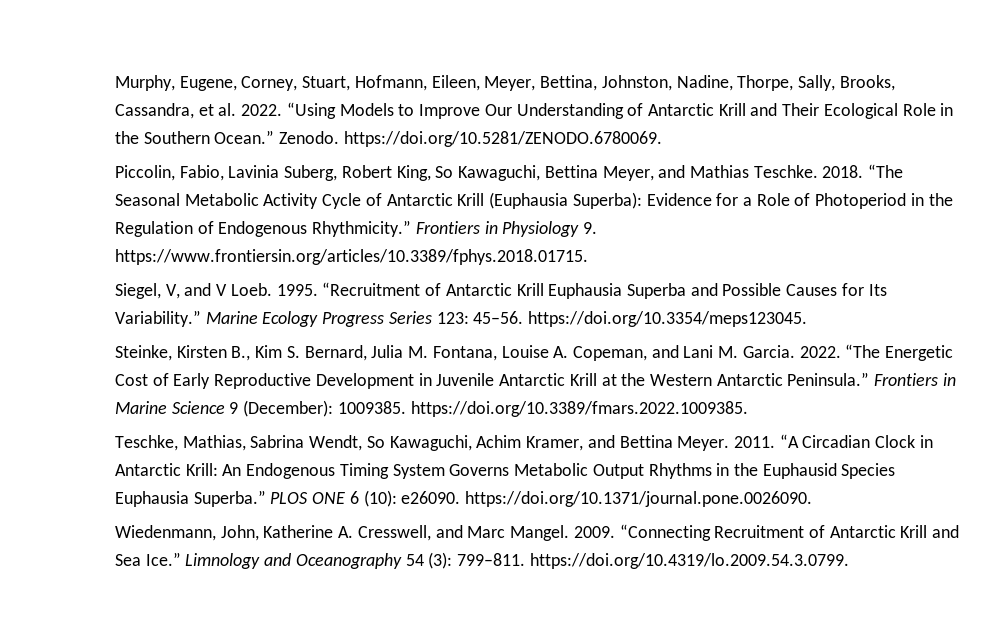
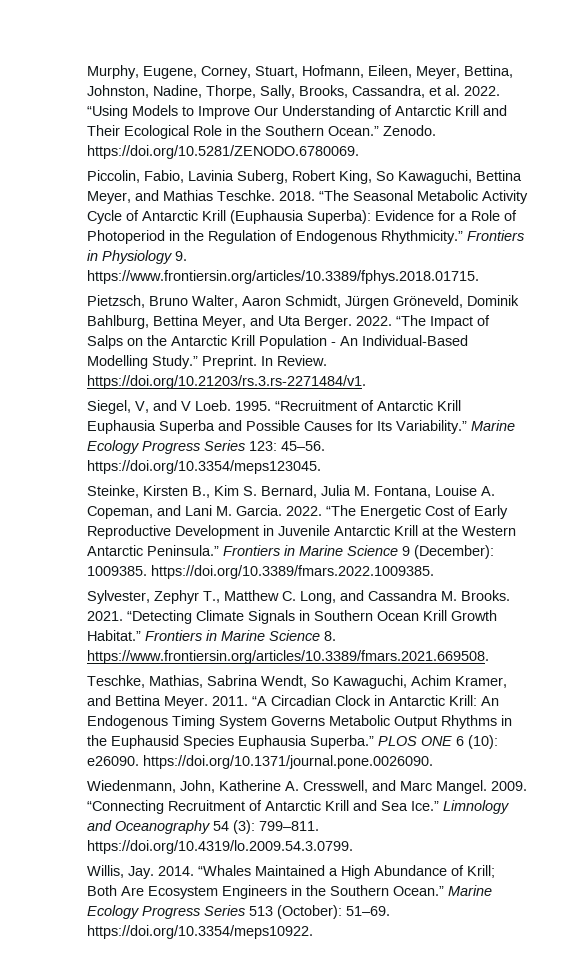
(588, 257) none -> [86,295,519,309] [86,315,490,329] [86,335,468,349] [86,355,327,369] [86,375,366,389] // Pietzsch, Bruno Walter, Aaron Schmidt, Jürgen Gröneveld, Dominik Bahlburg, Bettina Meyer, and Uta Berger. 2022. “The Impact of Salps on the Antarctic Krill Population - An Individual-Based Modelling Study.” Preprint. In Review. https://doi.org/10.21203/rs.3.rs-2271484/v1.
(748, 409) none -> [86,590,510,604] [86,610,497,624] [86,630,336,641] [86,650,489,664] // Sylvester, Zephyr T., Matthew C. Long, and Cassandra M. Brooks. 2021. “Detecting Climate Signals in Southern Ocean Krill Growth Habitat.” Frontiers in Marine Science 8. https://www.frontiersin.org/articles/10.3389/fmars.2021.669508.
(849, 561) none -> [86,865,495,879] [86,885,492,899] [86,905,390,919] [86,925,313,939] // Willis, Jay. 2014. “Whales Maintained a High Abundance of Krill; Both Are Ecosystem Engineers in the Southern Ocean.” Marine Ecology Progress Series 513 (October): 51–69. https://doi.org/10.3354/meps10922.

